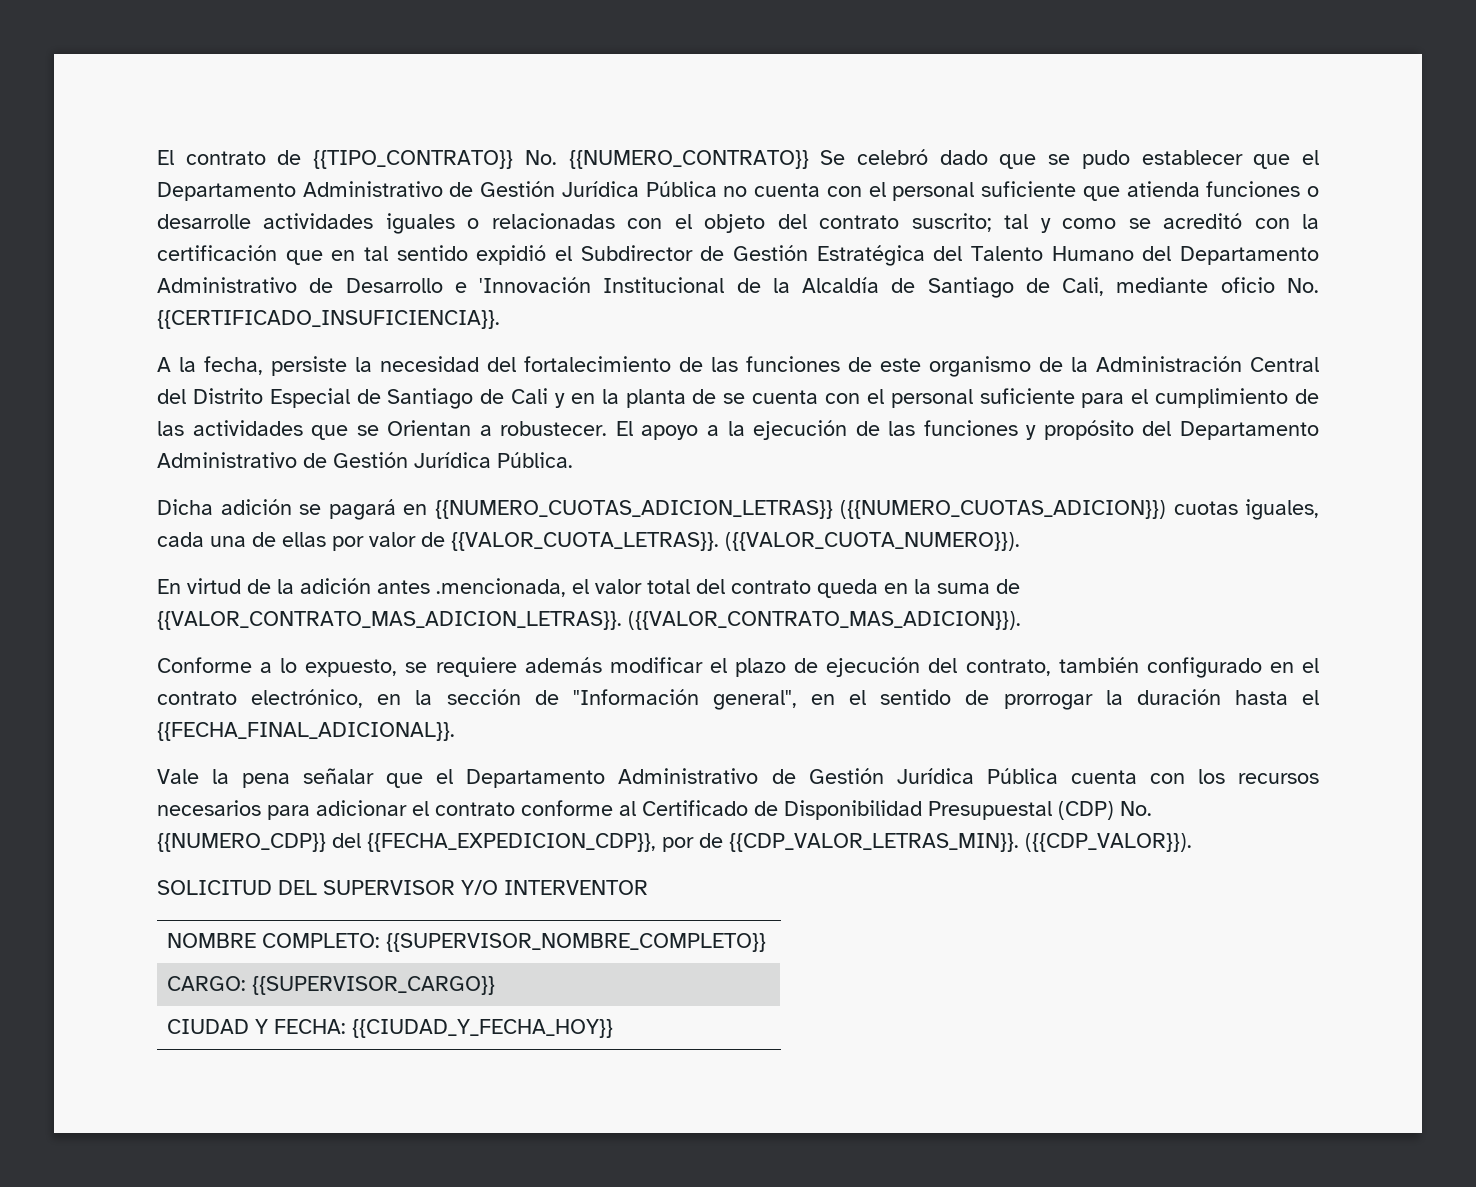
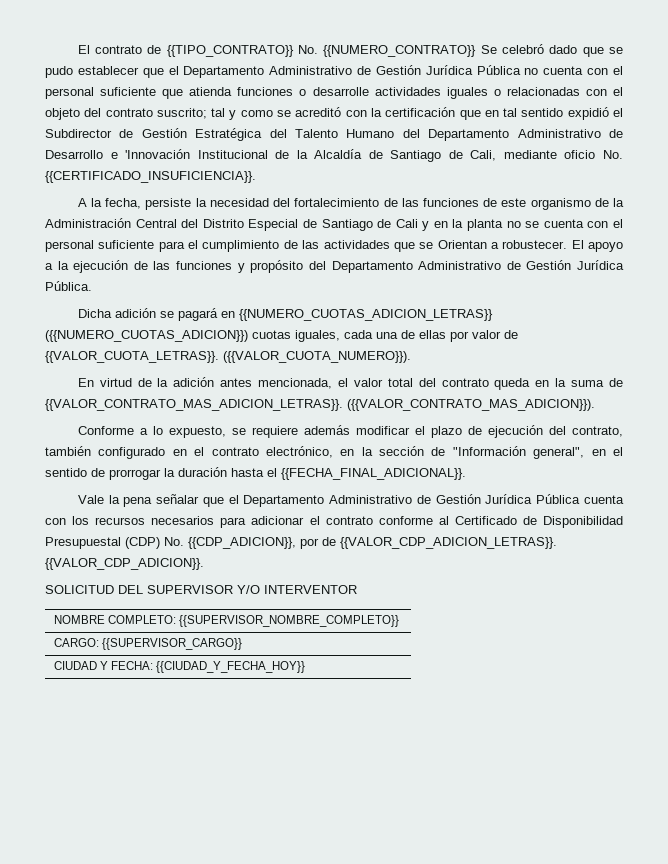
[692,389,717,404] de -> [506,221,521,228] no
[436,578,566,597] .mencionada, -> [258,378,333,389] mencionada,
[157,833,1192,852] {{NUMERO_CDP}} del {{FECHA_EXPEDICION_CDP}}, por de {{CDP_VALOR_LETRAS_MIN}}. ({{CDP_VALOR}}). -> [188,537,557,549] [45,558,204,570] {{CDP_ADICION}}, por de {{VALOR_CDP_ADICION_LETRAS}}. {{VALOR_CDP_ADICION}}.

